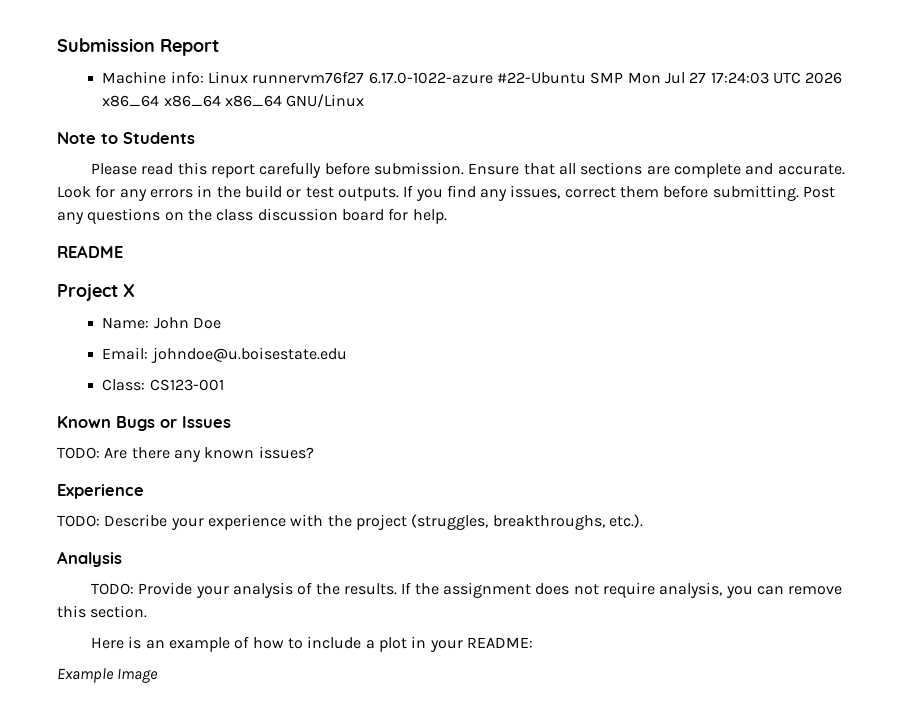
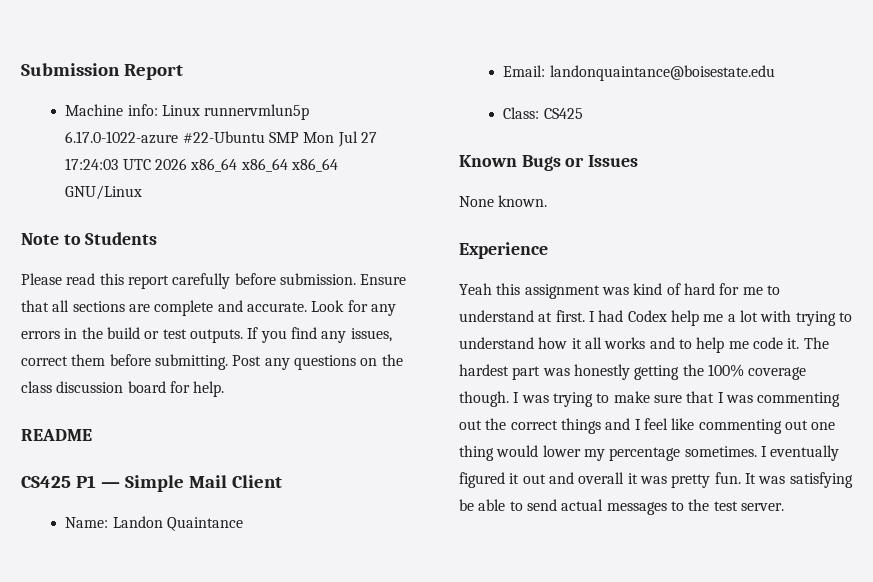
[252,71,365,84] runnervm76f27 -> [204,104,310,120] runnervmlun5p
[57,283,135,301] Project X -> [21,475,282,492] CS425 P1 — Simple Mail Client
[153,317,221,329] John Doe -> [112,516,244,531] Landon Quaintance
[150,347,347,363] johndoe@u.boisestate.edu -> [549,65,775,81] landonquaintance@boisestate.edu
[149,379,224,391] CS123-001 -> [543,108,583,119] CS425
[57,446,314,462] [57,484,144,499] [57,514,643,530] [57,551,122,567] [91,582,843,598] [57,605,148,618] [91,636,533,652] [57,668,159,683] TODO: Are there any known issues? // Experience // TODO: Describe your experience with the project (struggles, breakthroughs, etc.). // Analysis // TODO: Provide your analysis of the results. If the assignment does not require analysis, you can remove this section. // Here is an example of how to include a plot in your README: // Example Image -> [459,195,548,207] [459,242,548,259] [459,283,780,299] [459,310,852,326] [459,337,829,353] [459,364,807,380] [459,391,841,407] [459,418,836,434] [459,445,840,461] [459,472,853,488] [459,499,784,515] None known. // Experience // Yeah this assignment was kind of hard for me to understand at first. I had Codex help me a lot with trying to understand how it all works and to help me code it. The hardest part was honestly getting the 100% coverage though. I was trying to make sure that I was commenting out the correct things and I feel like commenting out one thing would lower my percentage sometimes. I eventually figured it out and overall it was pretty fun. It was satisfying be able to send actual messages to the test server.

